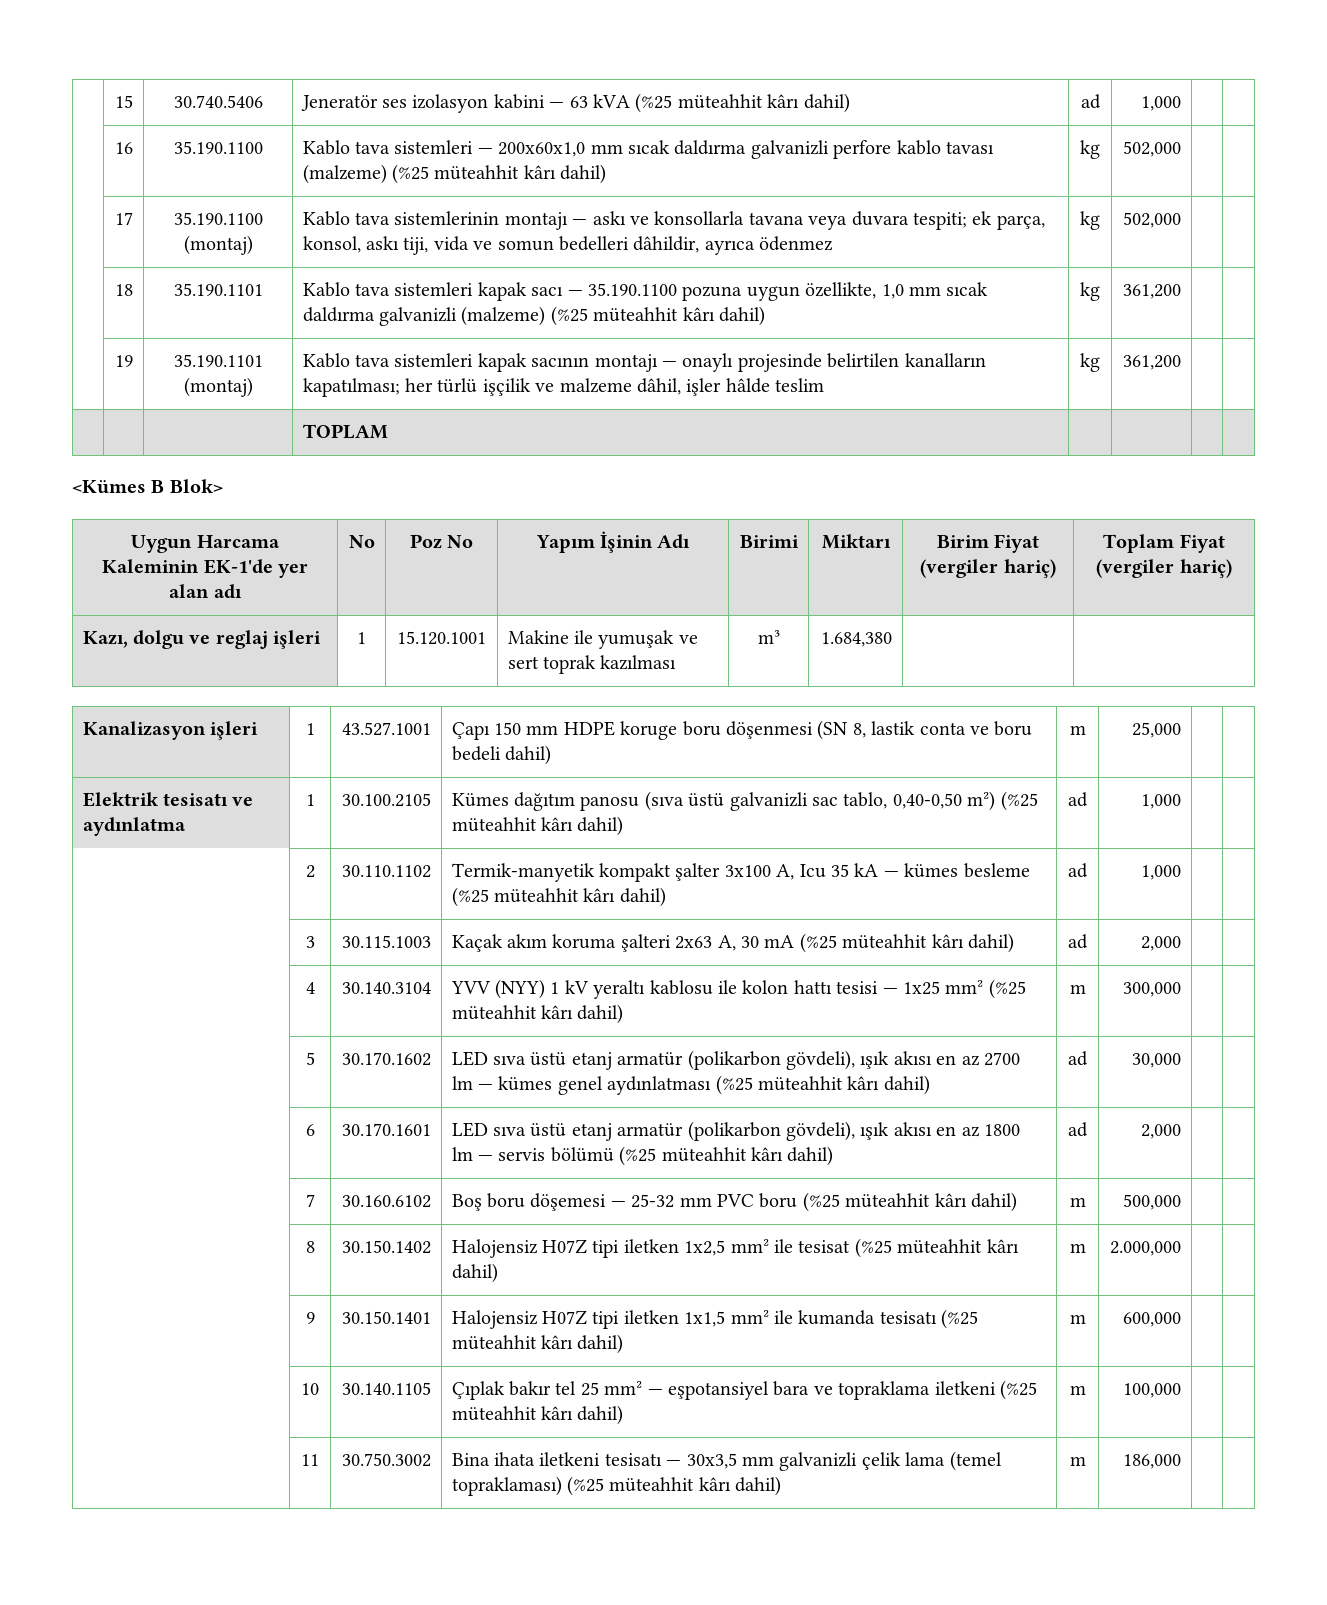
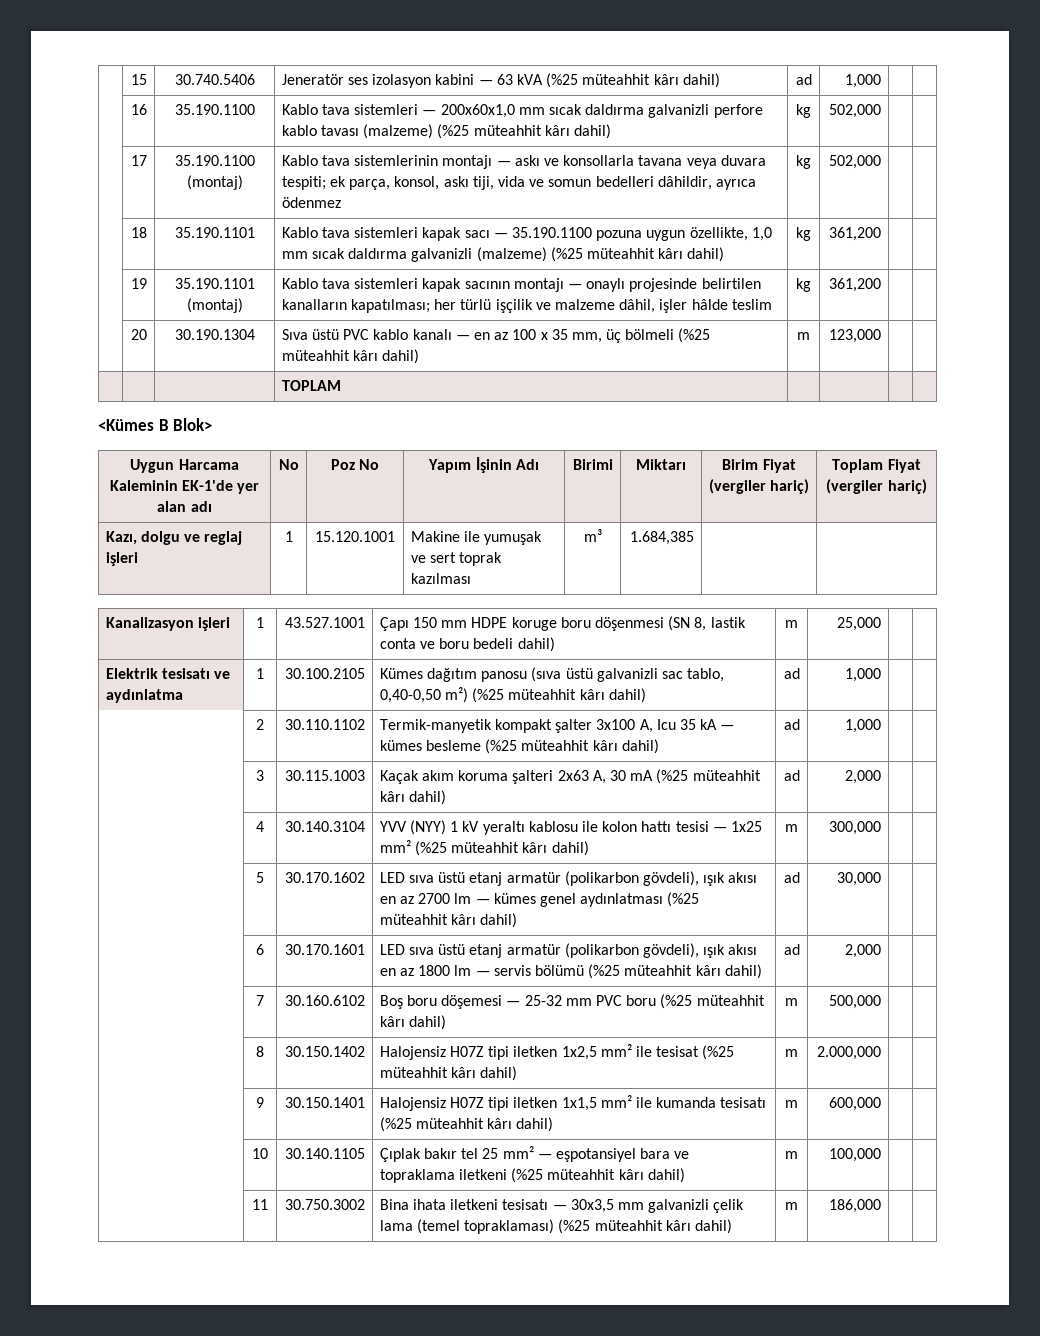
(1182, 362) none -> [130,329,147,340] [174,329,255,340] [281,328,711,343] [281,349,420,364] [797,332,810,340] [829,329,882,343] // | 20 | 30.190.1304 | Sıva üstü PVC kablo kanalı — en az 100 x 35 mm, üç bölmeli (%25 müteahhit kârı dahil) | m | 123,000 | |
[821,632,893,647] 1.684,380 -> [630,531,695,545] 1.684,385

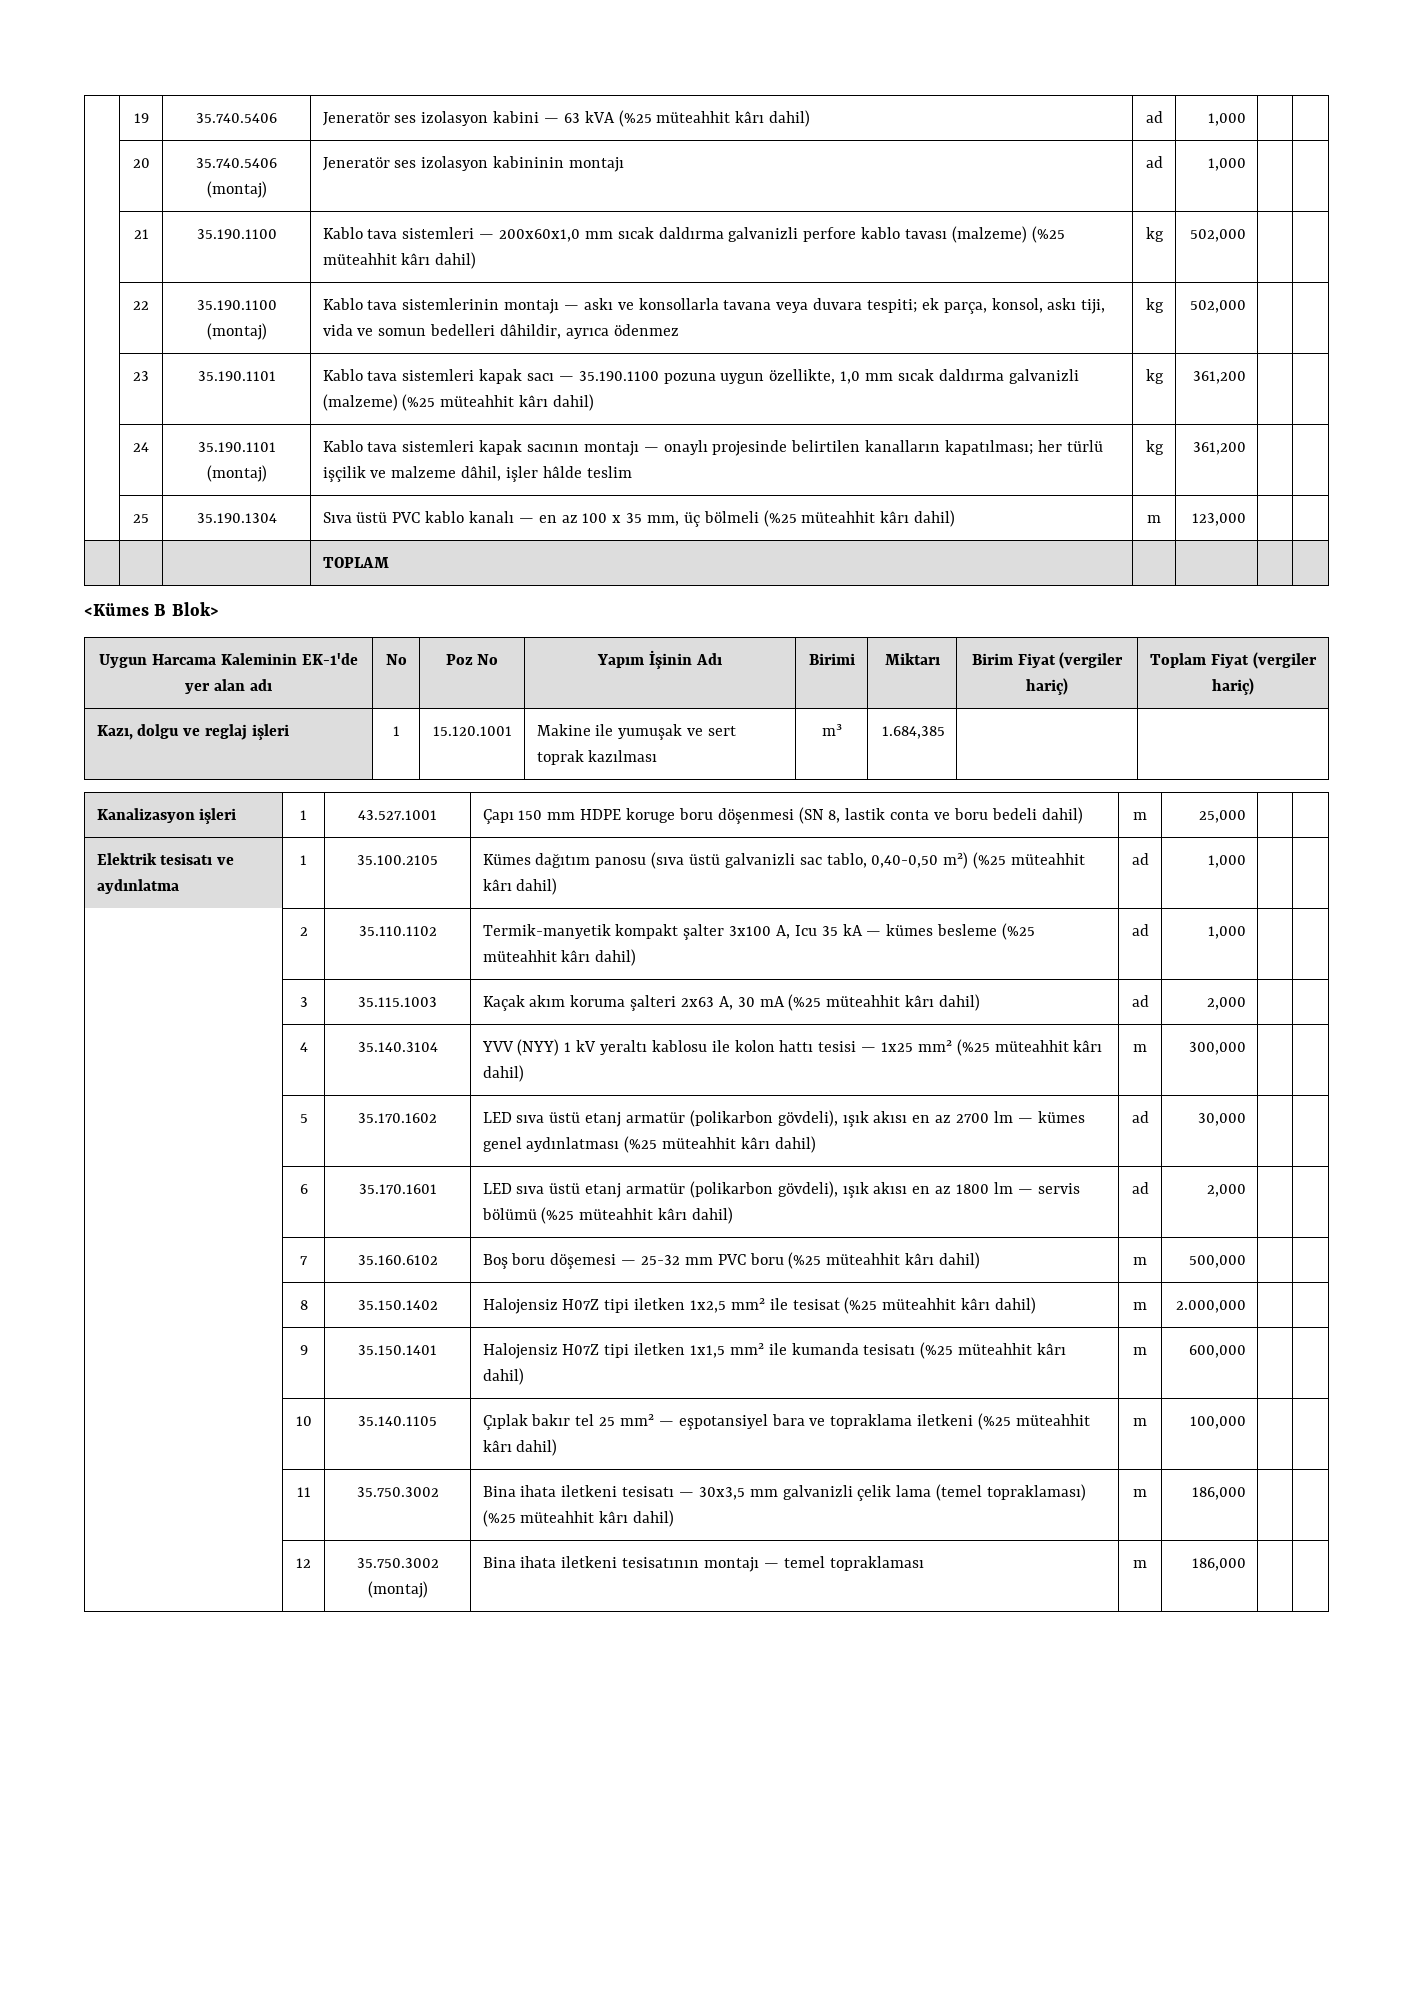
[130,74,147,85] [174,74,255,85] | 15 | 30.740.5406 -> [133,113,149,123] [196,113,277,123] | 19 | 35.740.5406
[130,104,147,115] 16 -> [132,158,150,168] [196,158,277,168] [206,181,267,198] [322,156,624,172] [1145,156,1163,168] [1207,158,1246,171] [133,229,149,239] 20 | 35.740.5406 (montaj) | Jeneratör ses izolasyon kabininin montajı | ad | 1,000 | | // | 21
[130,155,147,166] 17 -> [133,301,149,310] 22
[130,227,147,238] 18 -> [133,371,149,381] 23
[130,278,147,289] 19 -> [133,442,149,452] 24
[130,329,147,340] [174,329,255,340] 20 | 30.190.1304 -> [133,514,149,523] [196,513,277,523] 25 | 35.190.1304
[284,668,365,679] 30.100.2105 -> [357,855,438,865] 35.100.2105
[284,719,365,730] 30.110.1102 -> [358,926,437,936] 35.110.1102
[284,770,365,781] 30.115.1003 -> [358,997,437,1007] 35.115.1003
[284,821,365,832] 30.140.3104 -> [357,1042,438,1052] 35.140.3104
[284,872,365,883] 30.170.1602 -> [358,1113,437,1123] 35.170.1602
[284,944,365,955] 30.170.1601 -> [358,1184,437,1194] 35.170.1601
[284,995,365,1006] 30.160.6102 -> [357,1255,438,1265] 35.160.6102
[284,1046,365,1057] 30.150.1402 -> [357,1300,438,1310] 35.150.1402
[284,1097,365,1108] 30.150.1401 -> [358,1345,437,1355] 35.150.1401
[284,1148,365,1159] 30.140.1105 -> [358,1416,437,1426] 35.140.1105
[284,1199,365,1210] 30.750.3002 -> [356,1487,439,1497] 35.750.3002
(882, 1206) none -> [296,1558,311,1568] [356,1558,439,1568] [367,1581,428,1598] [482,1556,924,1572] [1133,1560,1147,1568] [1191,1558,1246,1571] // | 12 | 35.750.3002 (montaj) | Bina ihata iletkeni tesisatının montajı — temel topraklaması | m | 186,000 | |

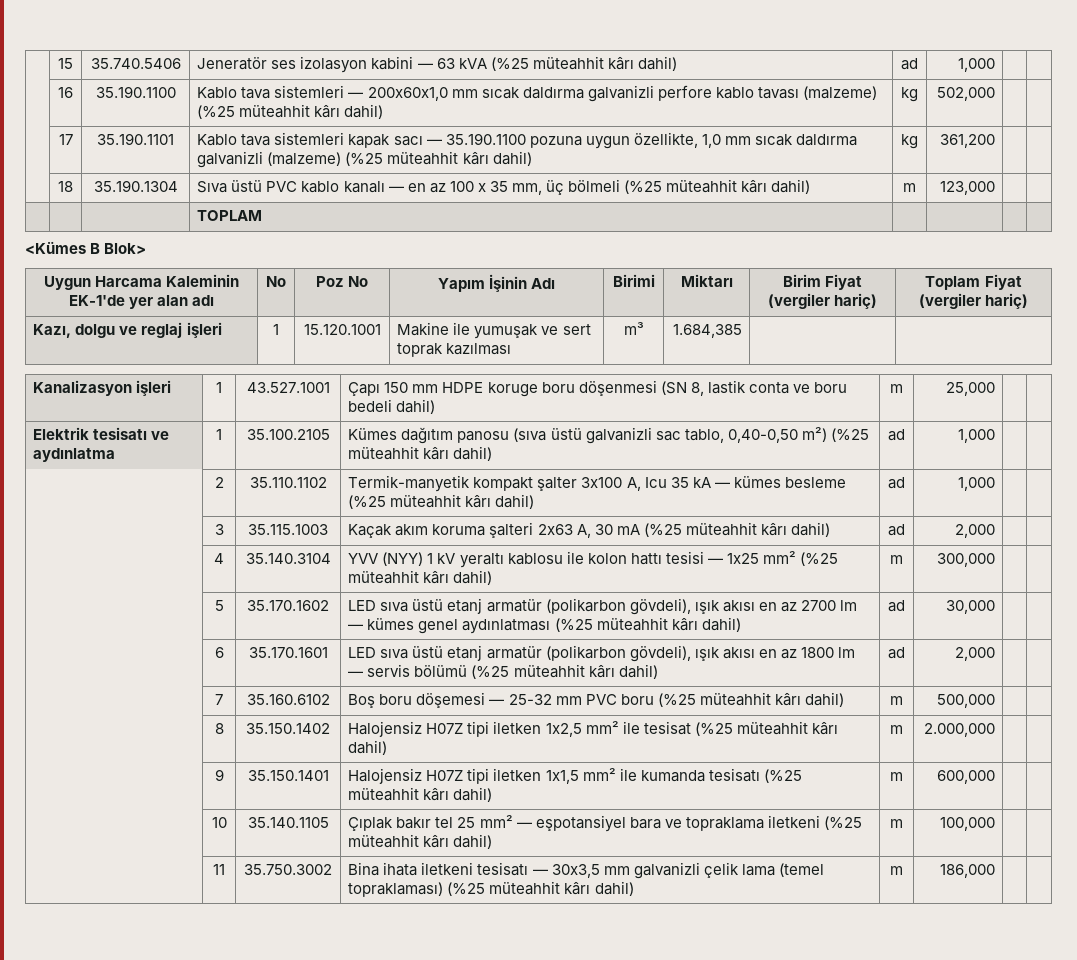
[133,113,149,123] | 19 -> [58,58,73,69] | 15
[132,158,150,168] [196,158,277,168] [206,181,267,198] [322,156,624,172] [1145,156,1163,168] [1207,158,1246,171] [133,229,149,239] 20 | 35.740.5406 (montaj) | Jeneratör ses izolasyon kabininin montajı | ad | 1,000 | | // | 21 -> [58,87,73,98] 16
[133,301,149,310] [196,300,277,310] [206,323,267,340] [322,298,1106,314] [322,324,679,339] [1145,298,1164,313] [1189,300,1246,313] [133,371,149,381] 22 | 35.190.1100 (montaj) | Kablo tava sistemlerinin montajı — askı ve konsollarla tavana veya duvara tespiti; ek parça, konsol, askı tiji, vida ve somun bedelleri dâhildir, ayrıca ödenmez | kg | 502,000 | | // | 23 -> [58,134,73,145] 17
[133,442,149,452] [197,442,276,452] [206,465,267,482] [322,440,1103,456] [322,466,632,482] [1145,440,1164,455] [1192,442,1246,455] [133,514,149,523] 24 | 35.190.1101 (montaj) | Kablo tava sistemleri kapak sacının montajı — onaylı projesinde belirtilen kanalların kapatılması; her türlü işçilik ve malzeme dâhil, işler hâlde teslim | kg | 361,200 | | // | 25 -> [58,181,73,192] 18
[296,1558,311,1568] [356,1558,439,1568] [367,1581,428,1598] [482,1556,924,1572] [1133,1560,1147,1568] [1191,1558,1246,1571] // | 12 | 35.750.3002 (montaj) | Bina ihata iletkeni tesisatının montajı — temel topraklaması | m | 186,000 | | -> (995, 871) none

